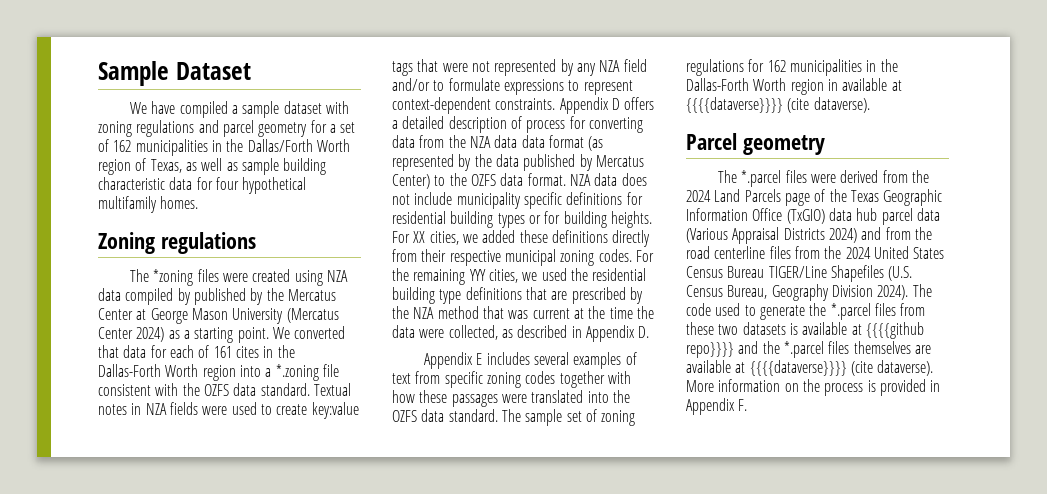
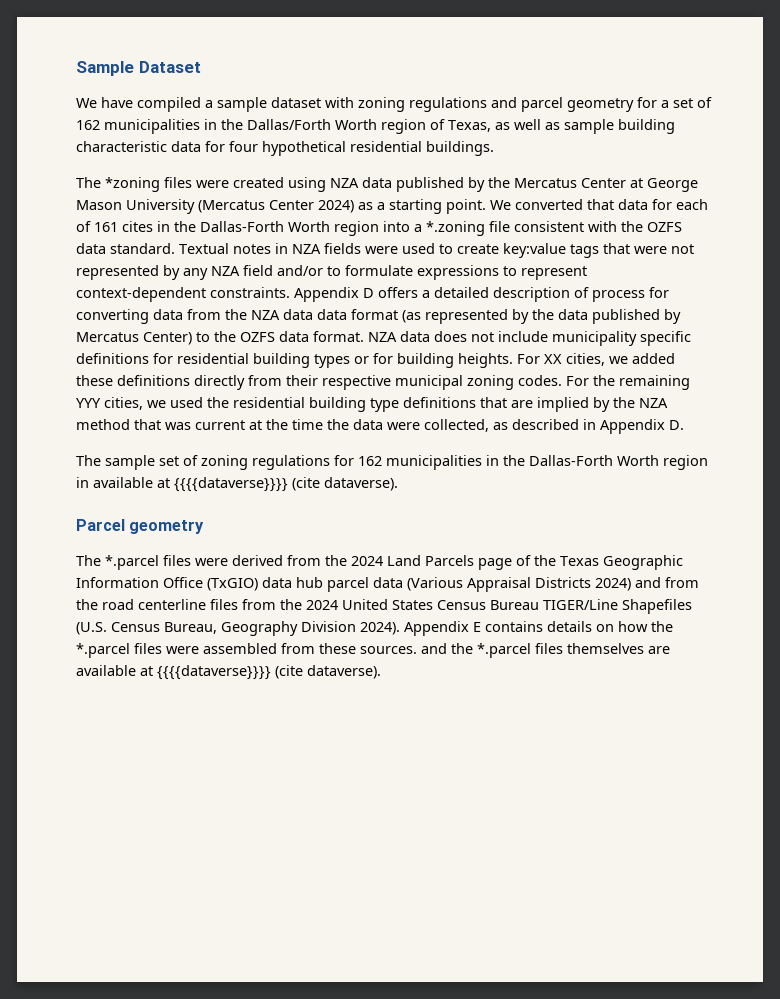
[98,196,199,213] [98,232,256,254] multifamily homes. // Zoning regulations -> [350,141,494,156] residential buildings.
[125,288,191,305] compiled by -> (392, 182) none
[571,287,626,304] prescribed -> [537,397,589,412] implied
[423,352,637,369] [392,371,631,388] [392,390,630,407] [392,409,498,422] Appendix E includes several examples of text from specific zoning codes together with how these passages were translated into the OZFS data standard. -> (684, 425) none
[912,284,932,297] [686,303,926,320] [686,322,924,339] [686,342,734,358] The code used to generate the *.parcel files from these two datasets is available at {{{{github repo}}}} -> [404,621,673,636] [76,643,417,658] Appendix E contains details on how the *.parcel files were assembled from these sources.
[686,379,941,396] [686,398,748,415] More information on the process is provided in Appendix F. -> (381, 672) none

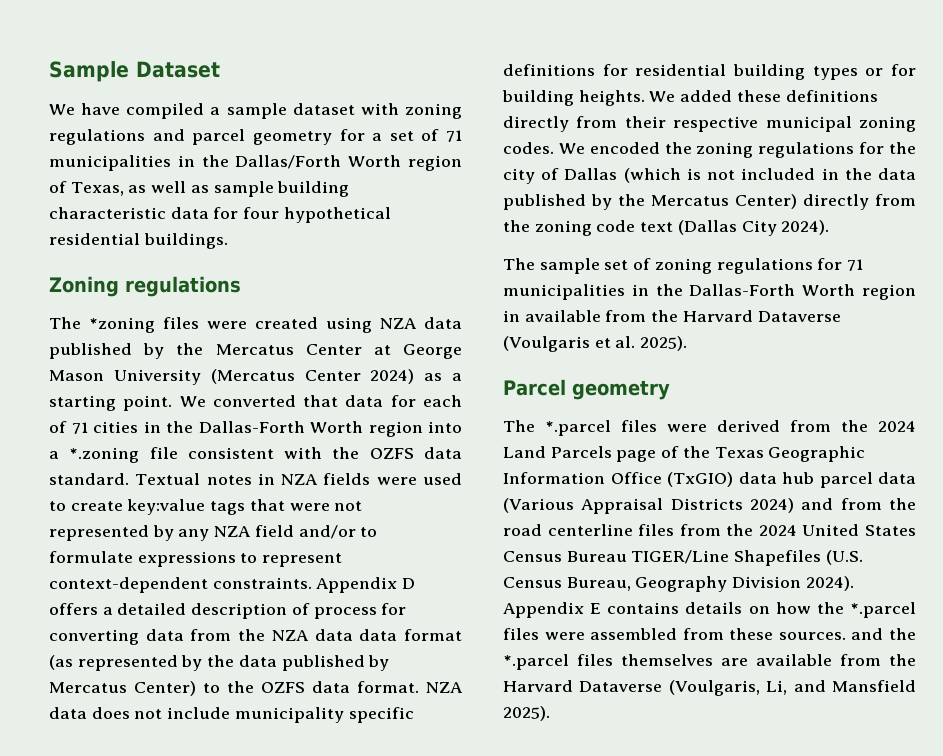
[76,120,100,130] 162 -> [446,130,462,142] 71
(494, 148) none -> [49,276,241,297] // Zoning regulations
[94,221,153,232] 161 cites -> [71,421,138,434] 71 cities
[517,353,628,366] For XX cities, we -> [649,91,676,102] We
[566,375,690,390] [76,397,668,412] [76,419,684,434] For the remaining YYY cities, we used the residential building type definitions that are implied by the NZA method that was current at the time the data were collected, as described in Appendix D. -> [558,142,916,158] [503,168,916,184] [503,194,916,210] [503,220,830,236] We encoded the zoning regulations for the city of Dallas (which is not included in the data published by the Mercatus Center) directly from the zoning code text (Dallas City 2024).
[358,456,382,466] 162 -> [847,259,864,271] 71
[157,477,398,492] at {{{{dataverse}}}} (cite dataverse). -> [605,310,841,322] [503,336,688,352] from the Harvard Dataverse (Voulgaris et al. 2025).
[140,665,381,680] at {{{{dataverse}}}} (cite dataverse). -> [840,654,916,666] [503,680,916,696] [503,706,550,721] from the Harvard Dataverse (Voulgaris, Li, and Mansfield 2025).

